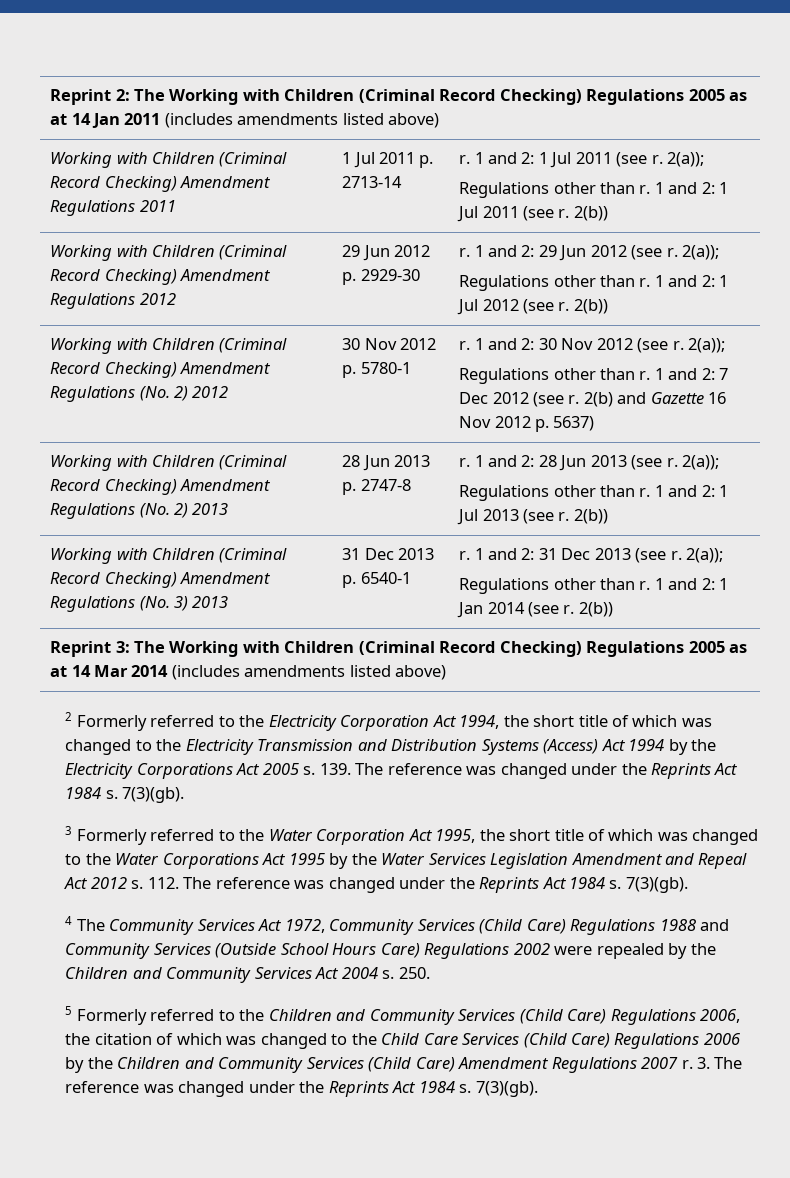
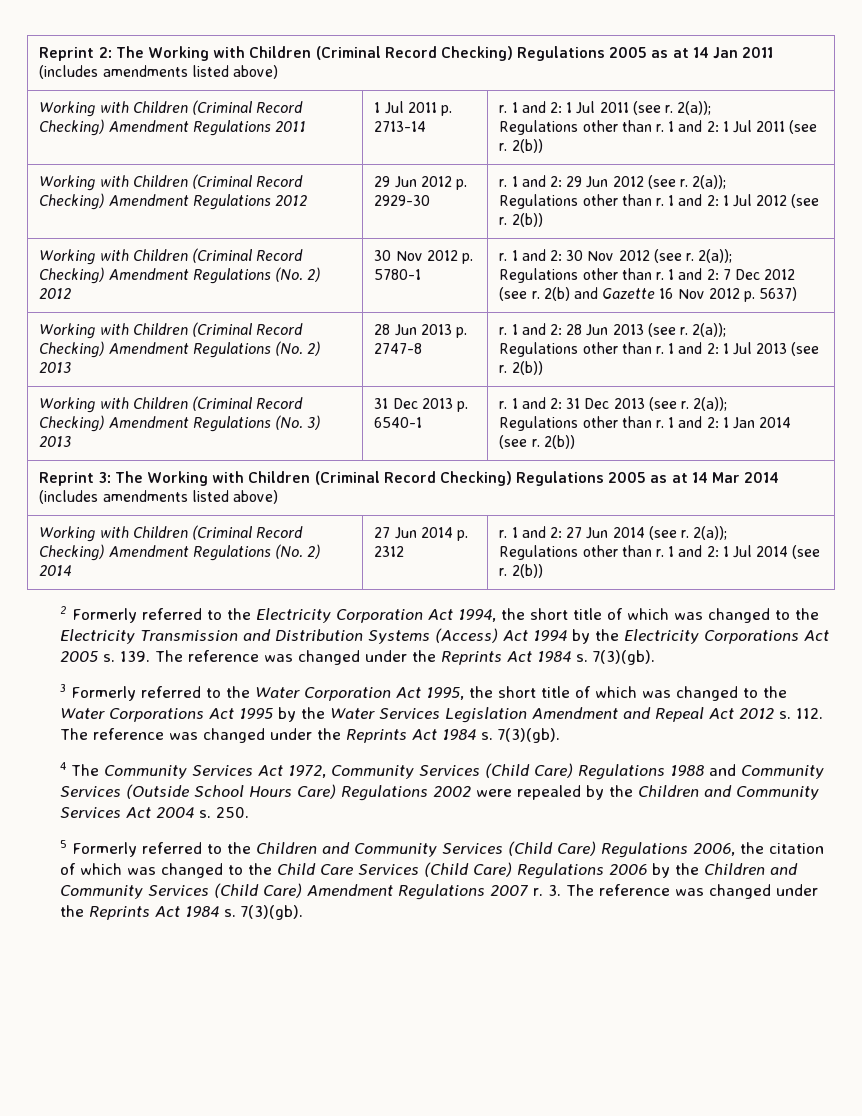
(447, 672) none -> [39,525,304,542] [39,544,321,561] [39,565,73,576] [374,527,468,541] [374,546,405,557] [499,526,728,540] [499,545,821,560] [499,564,543,578] // Working with Children (Criminal Record Checking) Amendment Regulations (No. 2) 2014 | 27 Jun 2014 p. 2312 | r. 1 and 2: 27 Jun 2014 (see r. 2(a)); // Regulations other than r. 1 and 2: 1 Jul 2014 (see r. 2(b))

